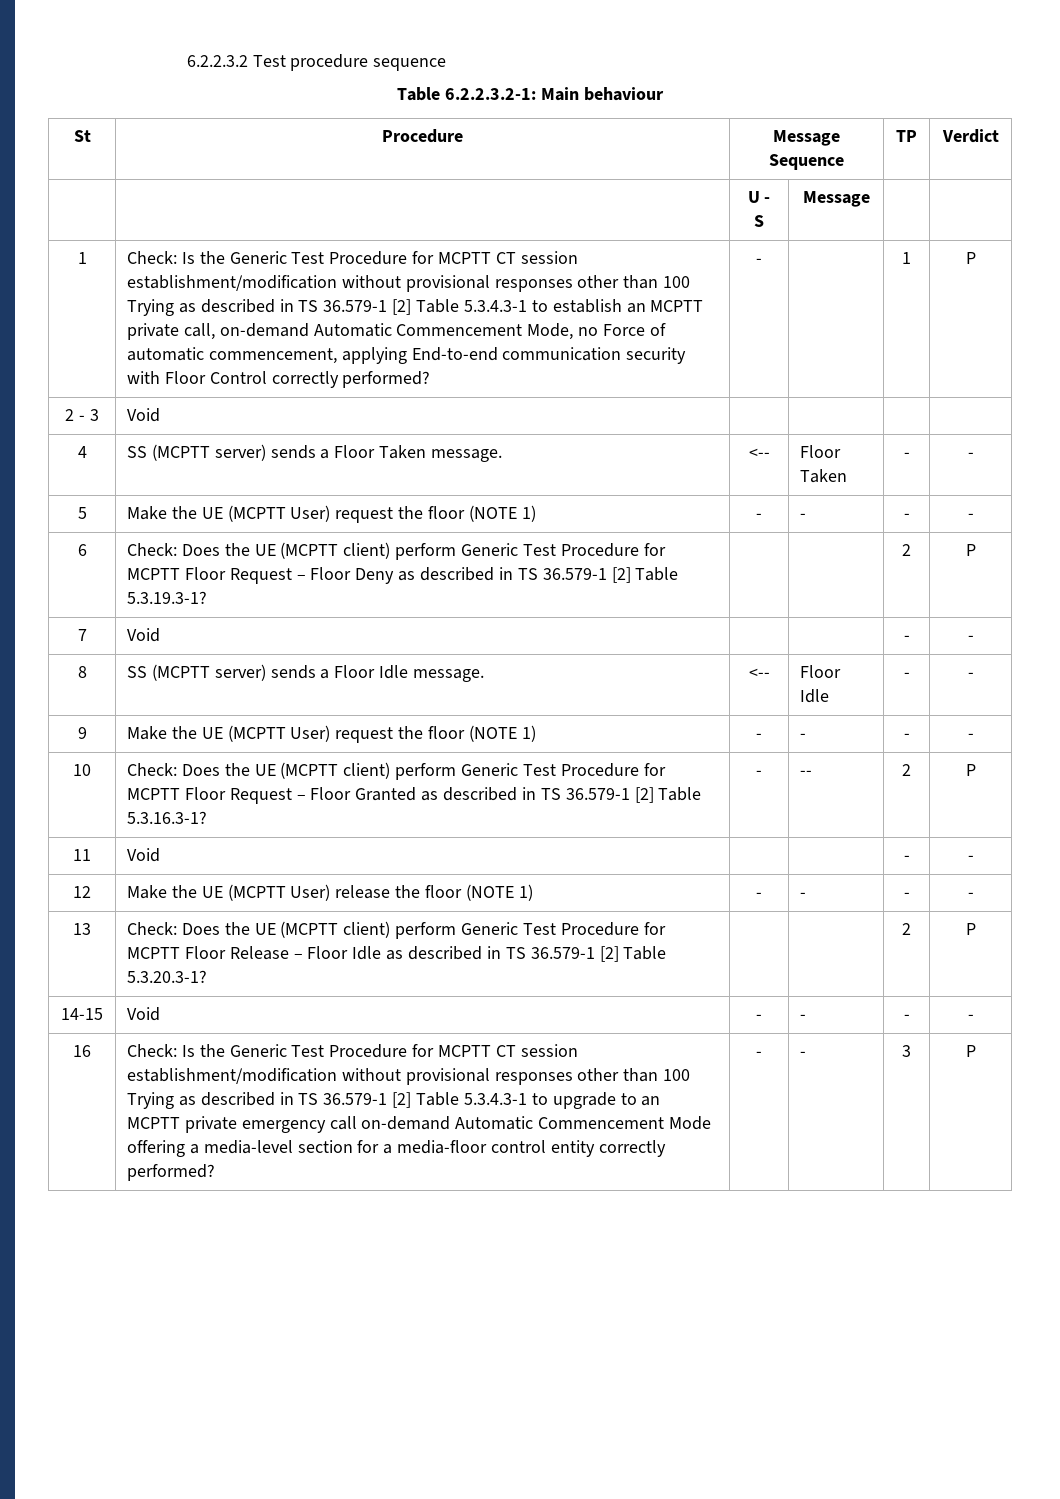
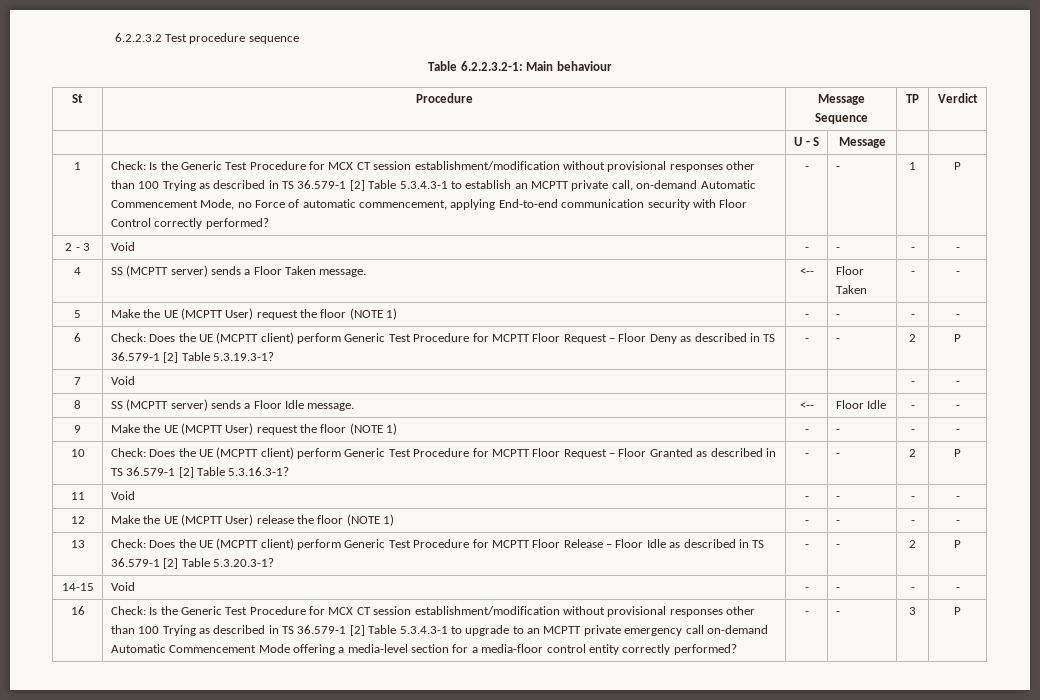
[438,252,492,264] MCPTT -> [328,162,354,170] MCX
(762, 261) none -> [835,166,840,170] -
(161, 415) | | | -> [804,247,809,251] [835,247,840,251] [910,247,915,251] [955,247,960,251] - | - | - | -
(208, 597) | -> [804,338,809,342] [835,338,840,342] - | -
[800,770,813,776] -- -> [835,453,840,457] -
(161, 855) | -> [804,496,809,500] [835,496,840,500] - | -
(208, 976) | -> [804,544,809,548] [835,544,840,548] - | -
[438,1045,492,1057] MCPTT -> [328,607,354,615] MCX

